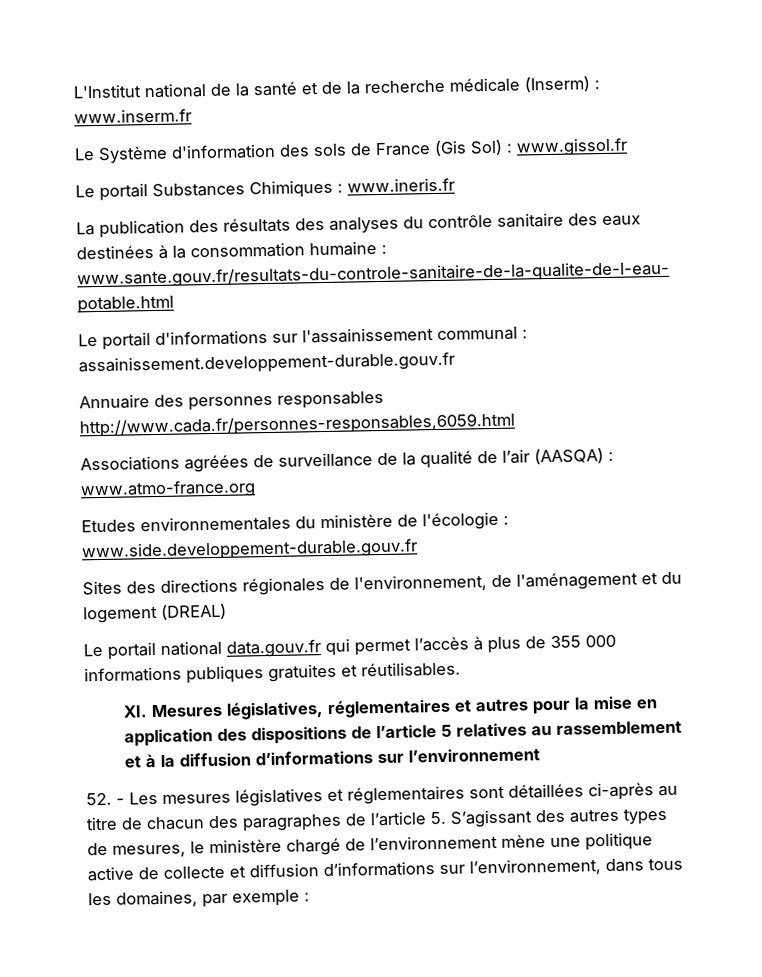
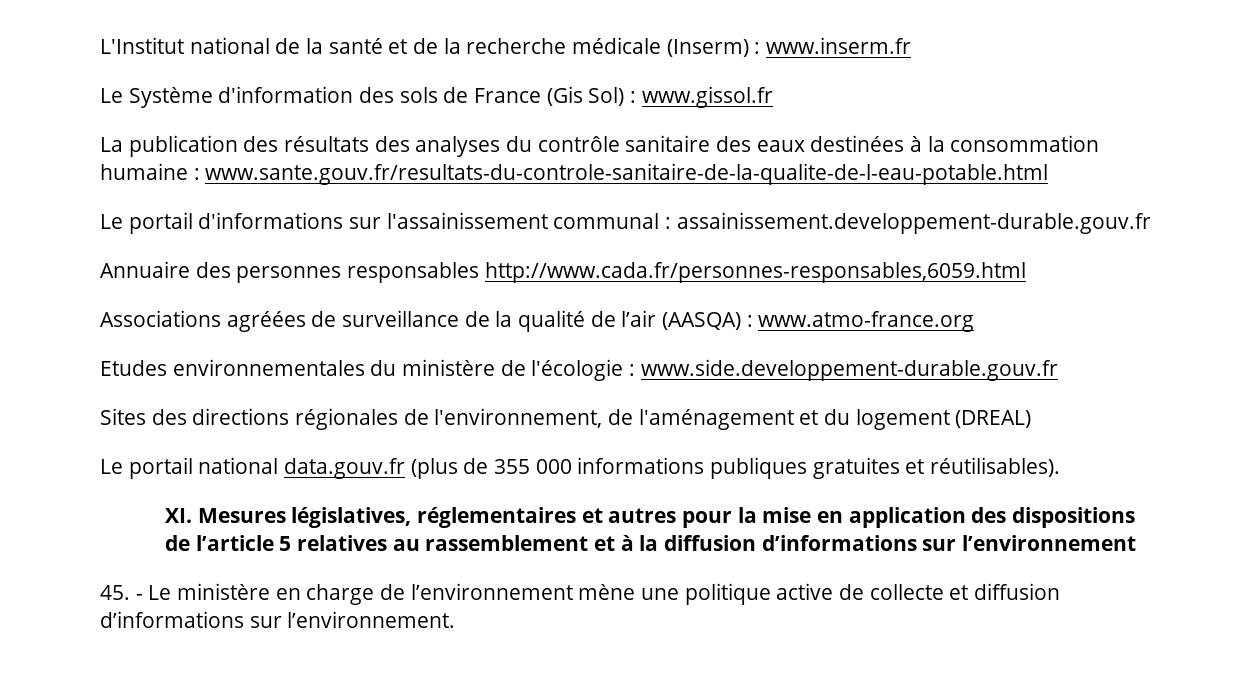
[75,177,455,201] // Le portail Substances Chimiques : www.ineris.fr -> (773, 97) none
[325,636,521,657] qui permet l’accès à plus -> [410,458,458,479] (plus
[361,661,461,678] réutilisables. -> [930,457,1061,477] réutilisables).
[86,782,678,807] [86,807,668,832] [87,837,341,858] 52. - Les mesures législatives et réglementaires sont détaillées ci-après au titre de chacun des paragraphes de l’article 5. S’agissant des autres types de mesures, le ministère chargé -> [100,583,375,605] 45. - Le ministère en charge
[469,857,683,877] [88,889,310,908] l’environnement, dans tous les domaines, par exemple : -> [287,611,456,628] l’environnement.

